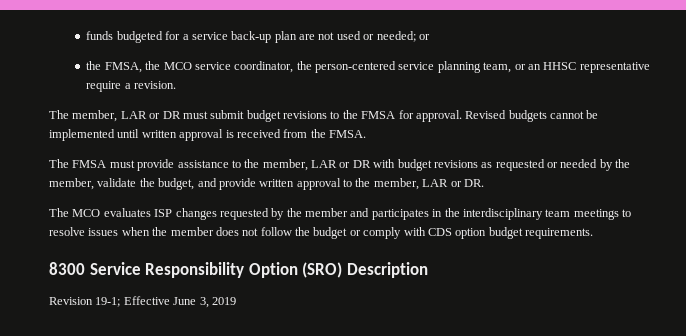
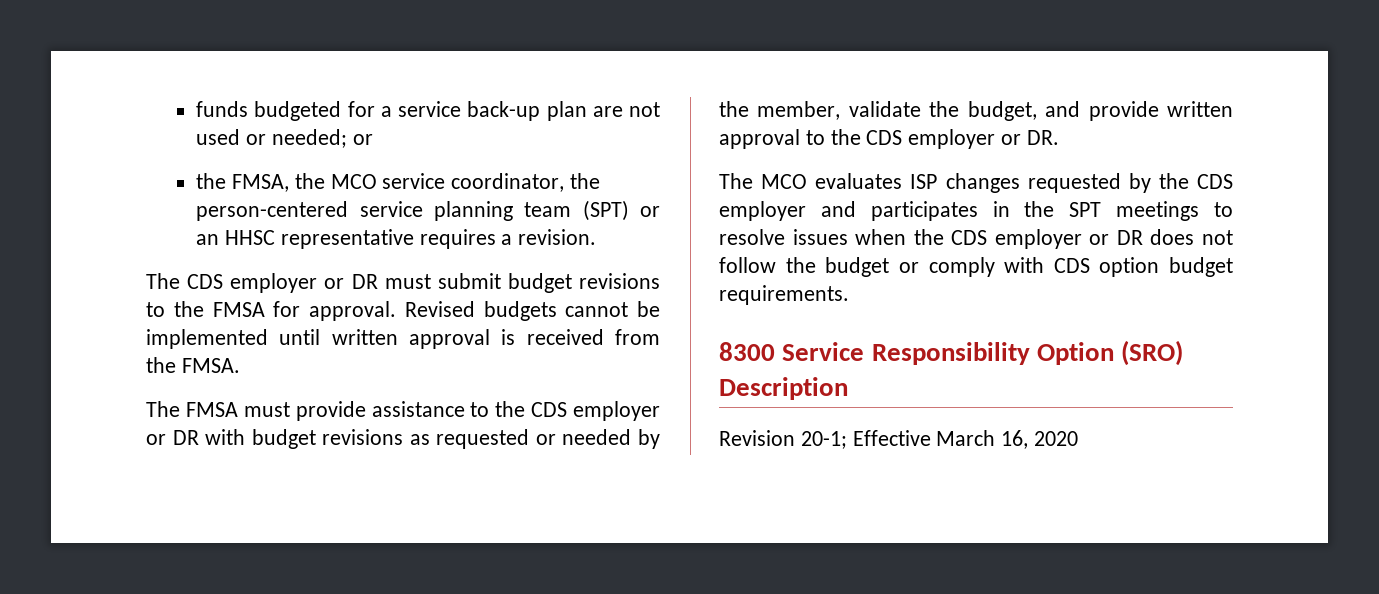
[483,62,512,73] team, -> [524,200,629,221] team (SPT)
[86,81,122,92] require -> [419,229,496,249] requires
[72,110,147,122] member, LAR -> [187,273,318,293] CDS employer
[262,159,337,171] member, LAR -> [531,401,660,421] CDS employer
[373,178,449,190] member, LAR -> [866,129,996,149] CDS employer
[305,208,348,217] member -> [1197,174,1233,189] [719,201,806,221] CDS employer
[462,208,571,220] interdisciplinary team -> [1069,202,1102,217] SPT
[170,227,214,236] member -> [951,229,1143,249] CDS employer or DR
[95,296,236,308] 19-1; Effective June 3, 2019 -> [800,430,1079,449] 20-1; Effective March 16, 2020

